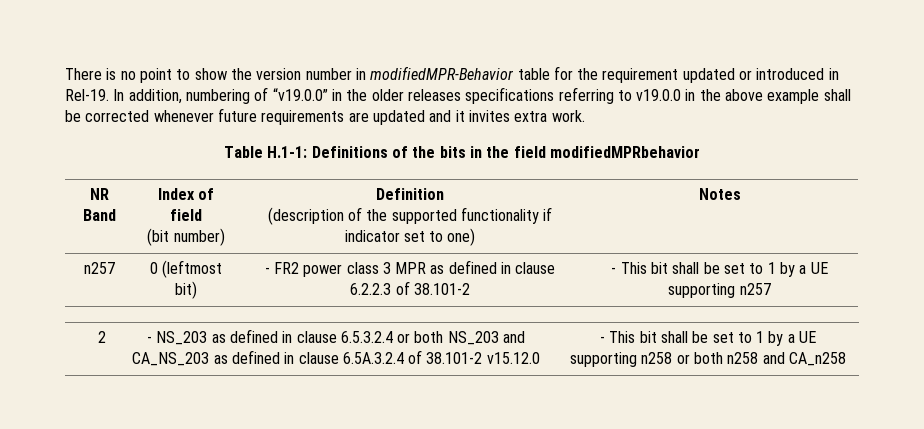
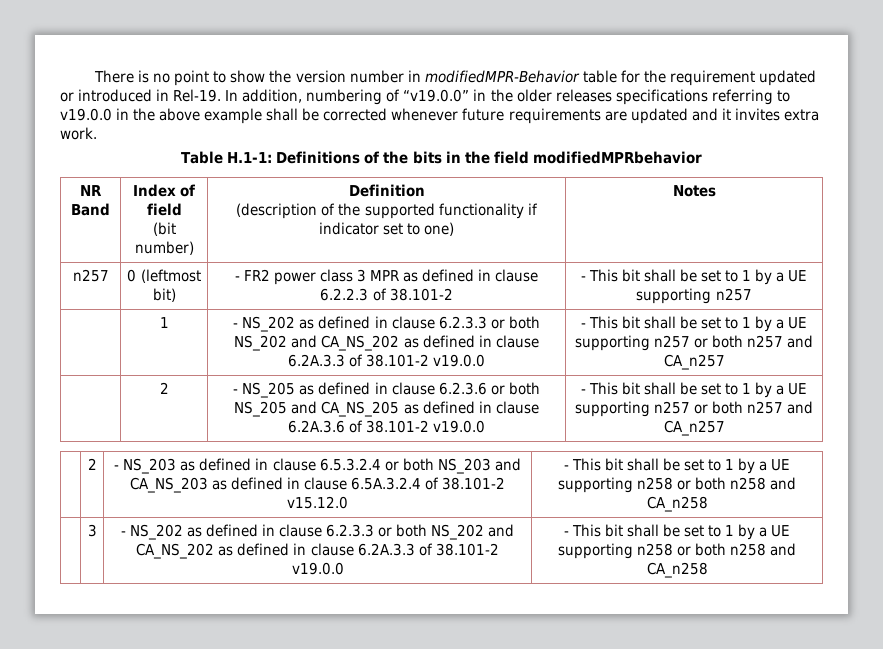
(771, 289) none -> [159,317,169,328] [233,316,540,332] [234,335,539,351] [287,354,486,367] [580,316,808,332] [574,335,814,351] [663,354,725,370] [159,382,169,394] [233,382,540,398] [234,401,539,417] [287,420,486,433] [580,382,808,398] [574,401,814,417] [663,420,725,436] // | 1 | - NS_202 as defined in clause 6.2.3.3 or both NS_202 and CA_NS_202 as defined in clause 6.2A.3.3 of 38.101-2 v19.0.0 | - This bit shall be set to 1 by a UE supporting n257 or both n257 and CA_n257 // | 2 | - NS_205 as defined in clause 6.2.3.6 or both NS_205 and CA_NS_205 as defined in clause 6.2A.3.6 of 38.101-2 v19.0.0 | - This bit shall be set to 1 by a UE supporting n257 or both n257 and CA_n257
(846, 359) none -> [87,524,97,537] [120,524,515,540] [136,543,499,559] [291,562,344,575] [563,524,791,540] [557,543,797,559] [646,562,708,578] // | 3 | - NS_202 as defined in clause 6.2.3.3 or both NS_202 and CA_NS_202 as defined in clause 6.2A.3.3 of 38.101-2 v19.0.0 | - This bit shall be set to 1 by a UE supporting n258 or both n258 and CA_n258

